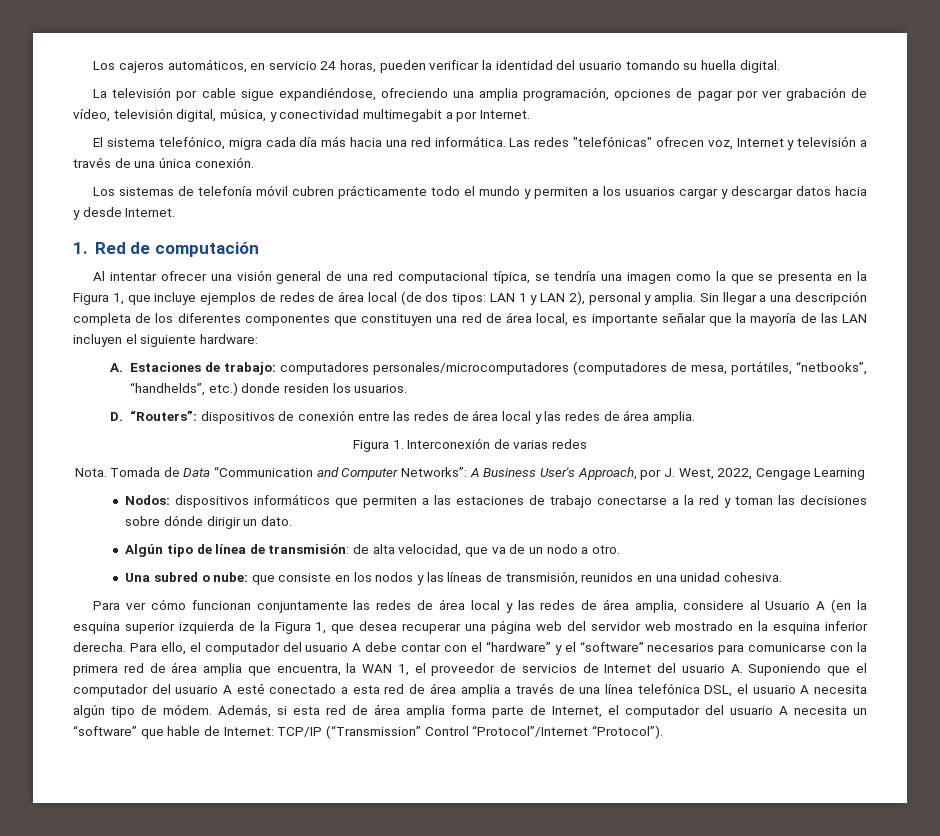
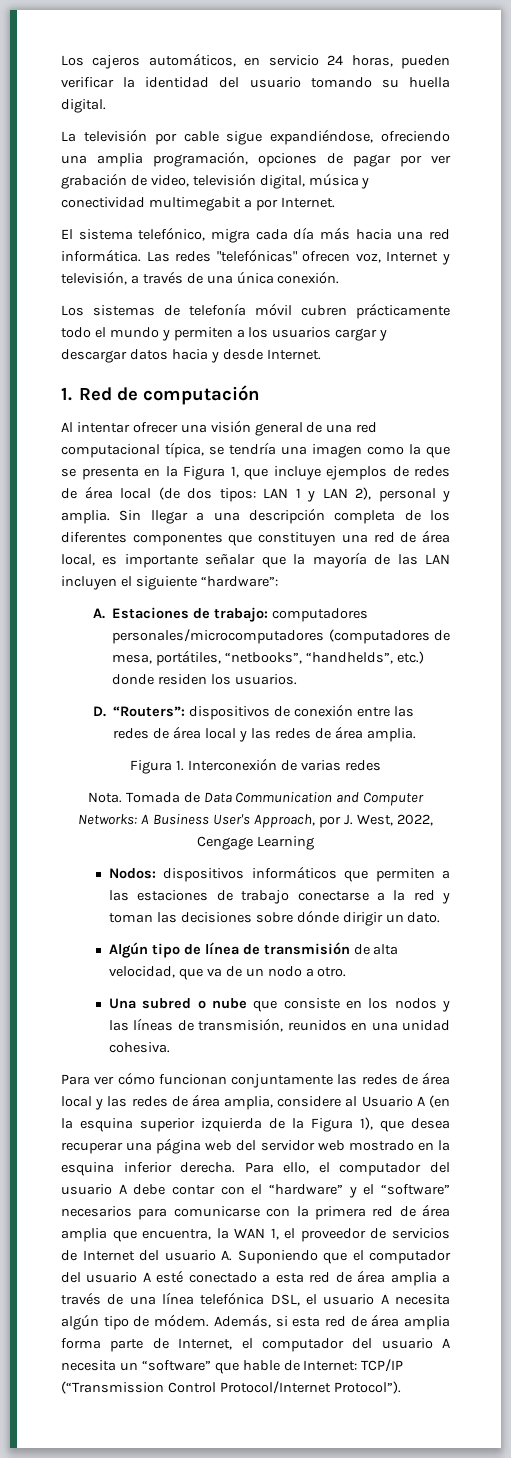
[73,109,110,122] vídeo, -> [150,175,189,187] video,
[219,109,266,122] música, -> [308,173,359,186] música
[797,136,857,147] televisión -> [61,271,127,285] televisión,
[199,334,258,344] hardware: -> [200,576,278,587] “hardware”:
[214,466,314,477] “Communication -> [235,792,333,803] Communication
[401,467,468,477] Networks”: -> [78,814,138,825] Networks:
[268,544,350,554] transmisión: -> [263,942,350,955] transmisión
[213,572,249,582] nube: -> [212,998,248,1009] nube
[315,622,327,634] 1, -> [360,1117,373,1130] 1),
[325,725,663,739] (“Transmission” Control “Protocol”/Internet “Protocol”). -> [61,1381,401,1394] (“Transmission Control Protocol/Internet Protocol”).

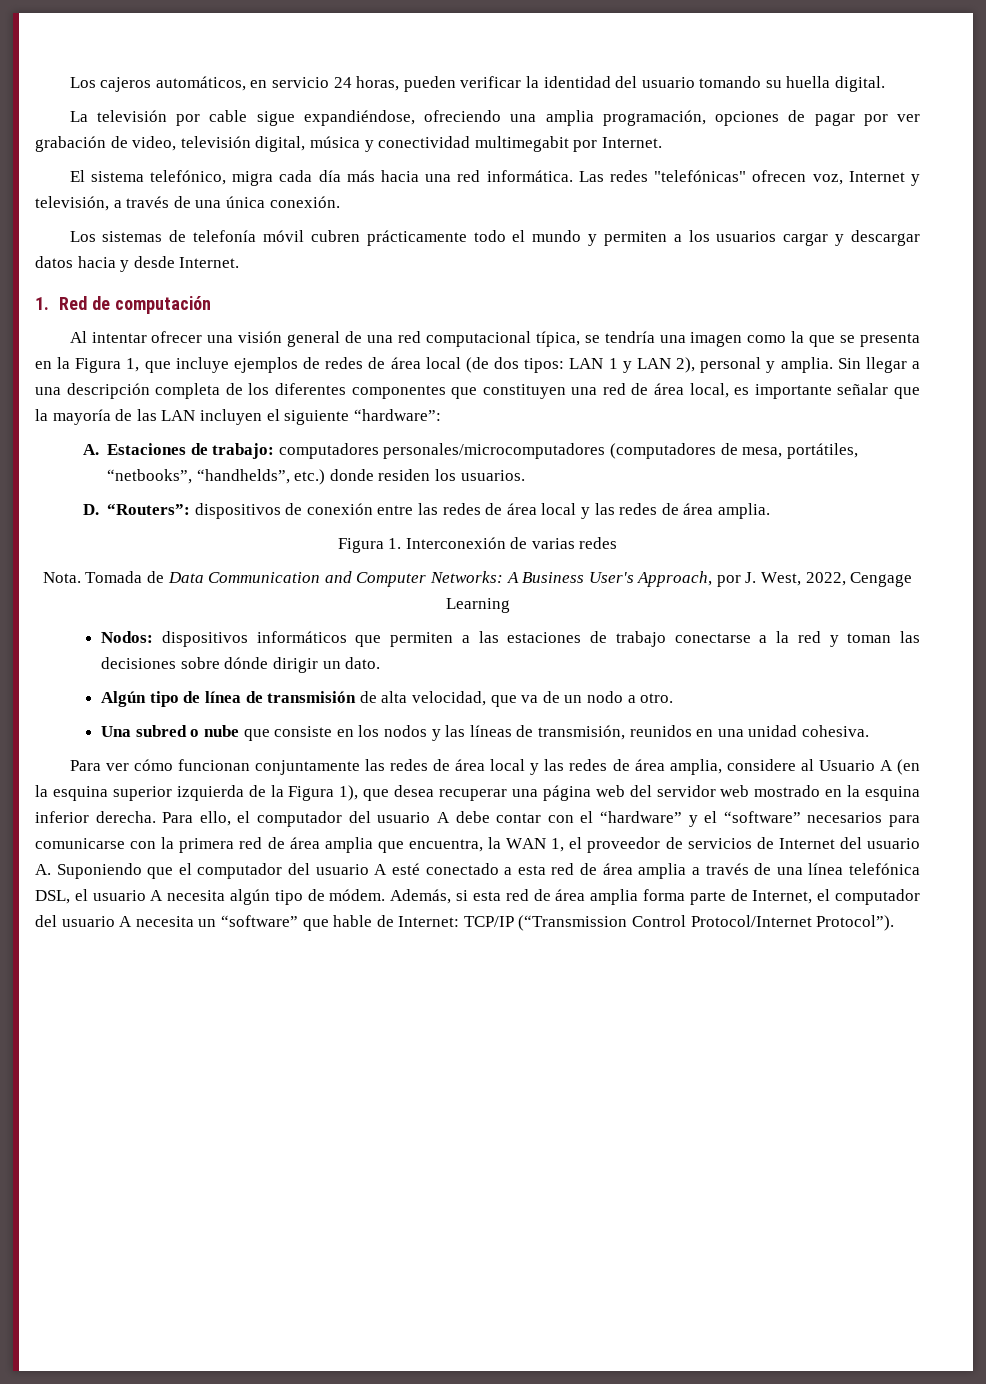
[243,199,252,208] a -> (569, 144) none

